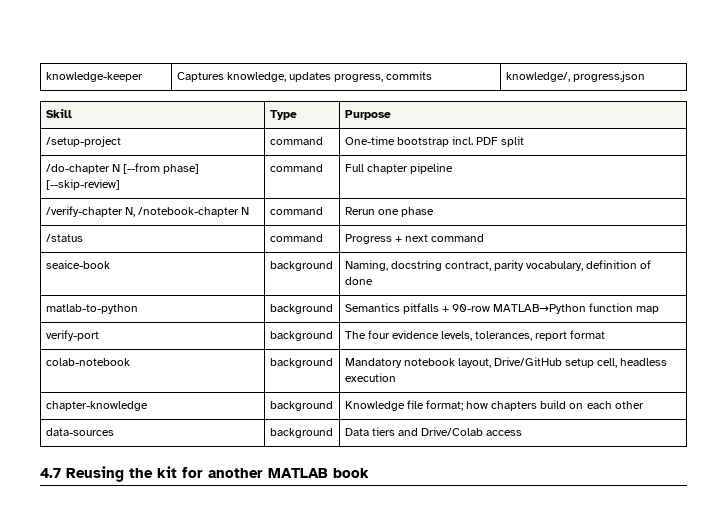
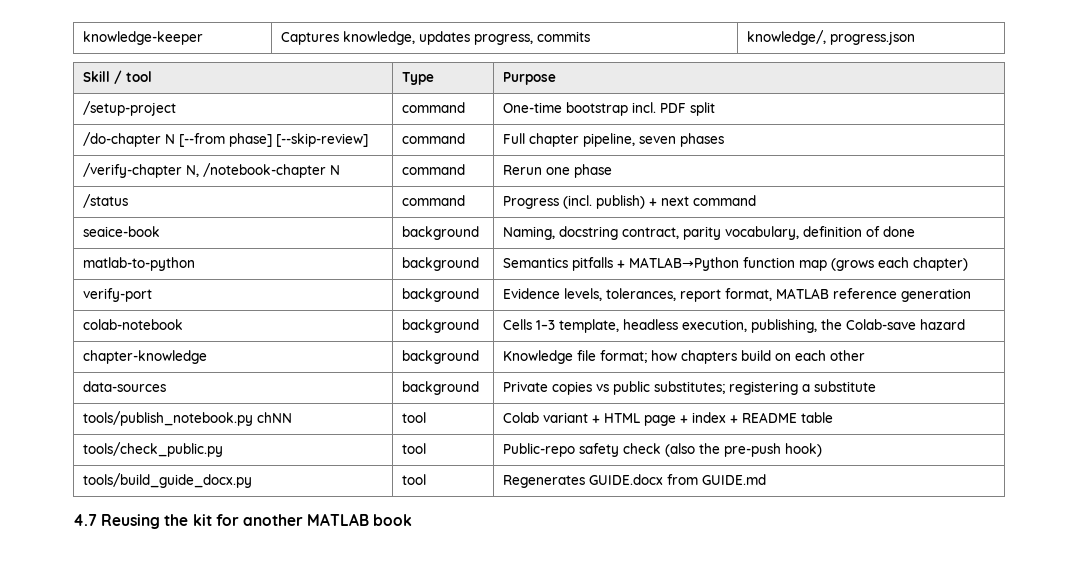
(72, 113) none -> [114,70,153,84] / tool
[410,163,454,174] pipeline -> [583,133,725,147] pipeline, seven phases
(392, 239) none -> [563,195,646,209] (incl. publish)
[452,304,491,312] 90-row -> (626, 264) none
(660, 310) none -> [831,257,969,271] (grows each chapter)
[344,330,606,341] [45,358,130,366] [269,358,333,368] [344,357,668,368] [344,373,396,382] The four evidence levels, tolerances, report format // colab-notebook | background | Mandatory notebook layout, Drive/GitHub setup cell, headless execution -> [503,288,972,302] [83,319,184,330] [402,319,480,333] [503,319,966,333] Evidence levels, tolerances, report format, MATLAB reference generation // colab-notebook | background | Cells 1–3 template, headless execution, publishing, the Colab-save hazard
[344,427,523,436] Data tiers and Drive/Colab access -> [503,381,877,395] [83,411,293,426] [402,412,427,423] [503,412,834,426] [83,442,224,457] [402,443,427,454] [503,443,823,457] [83,473,253,488] [402,474,427,485] [503,474,767,488] Private copies vs public substitutes; registering a substitute // tools/publish_notebook.py chNN | tool | Colab variant + HTML page + index + README table // tools/check_public.py | tool | Public-repo safety check (also the pre-push hook) // tools/build_guide_docx.py | tool | Regenerates GUIDE.docx from GUIDE.md

